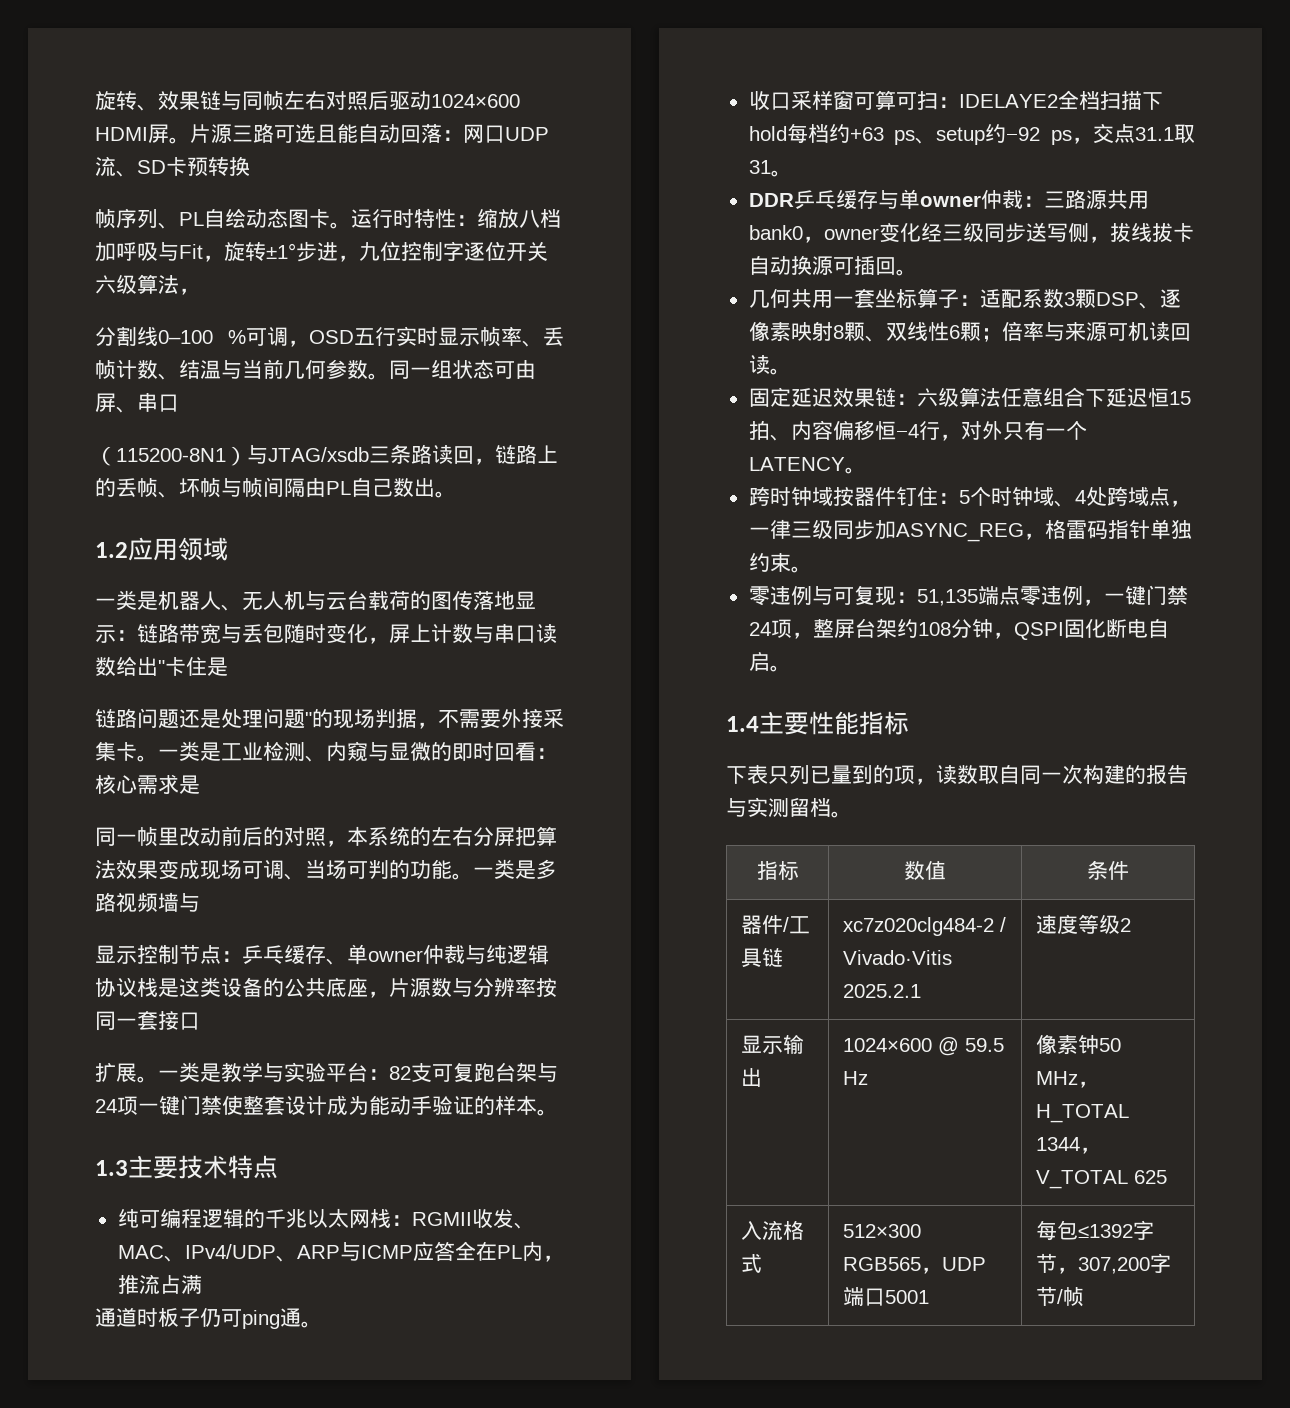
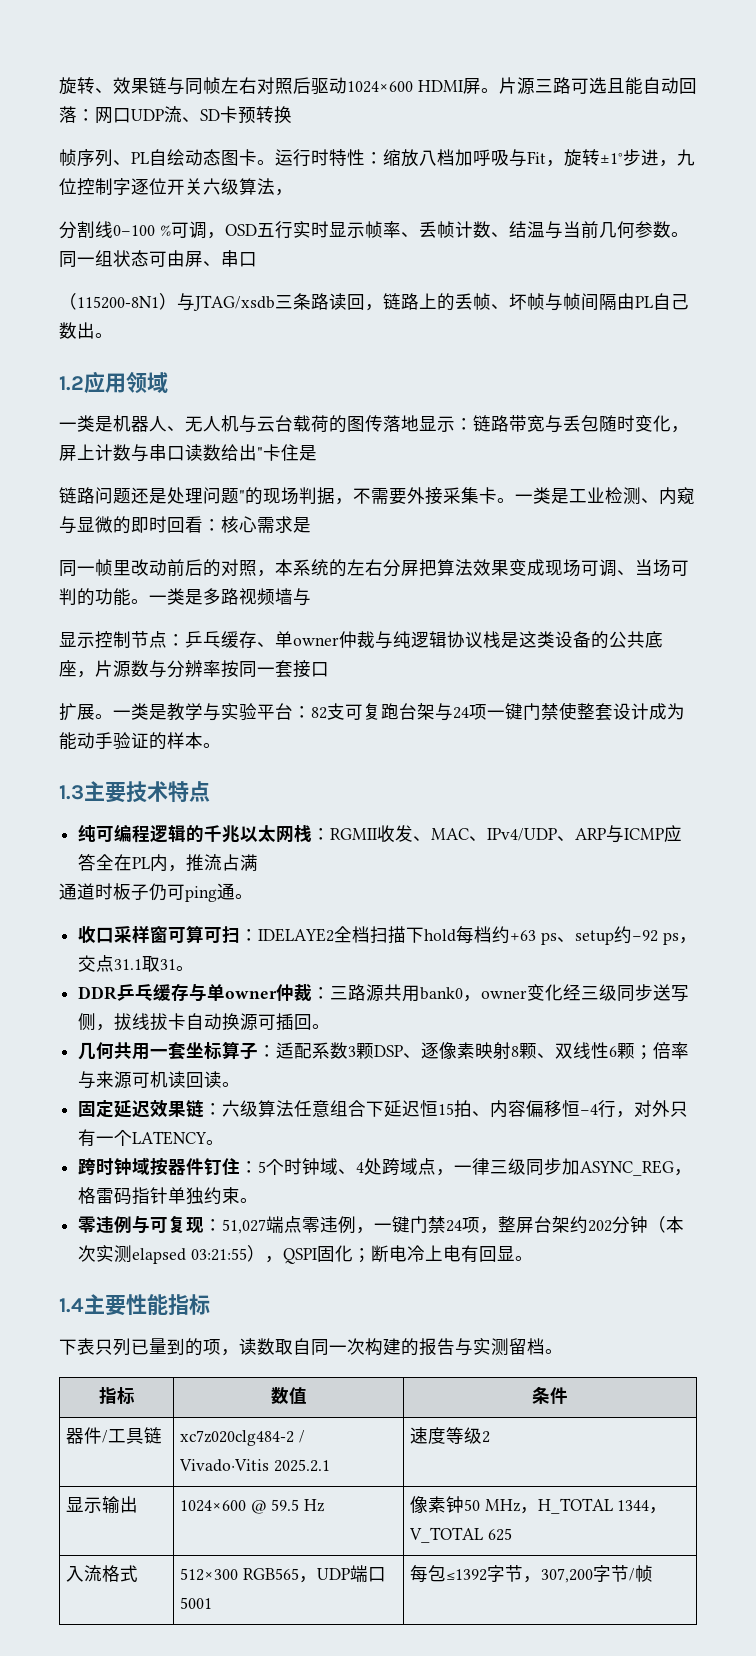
[916,589,978,606] 51,135 -> [222,1219,267,1234] 51,027
[917,618,1169,640] [748,651,770,671] 108分钟，QSPI固化断电自启 -> [588,1216,685,1234] [78,1245,515,1264] 202分钟（本次实测elapsed 03:21:55），QSPI固化；断电冷上电有回显

